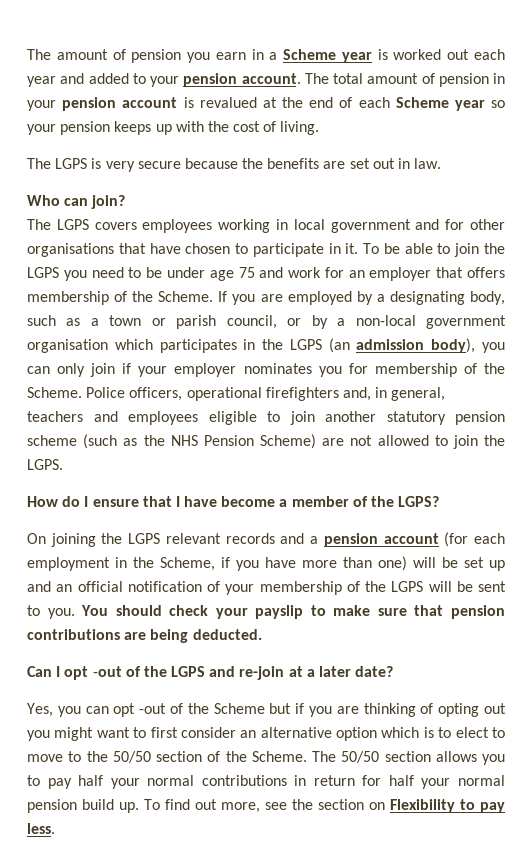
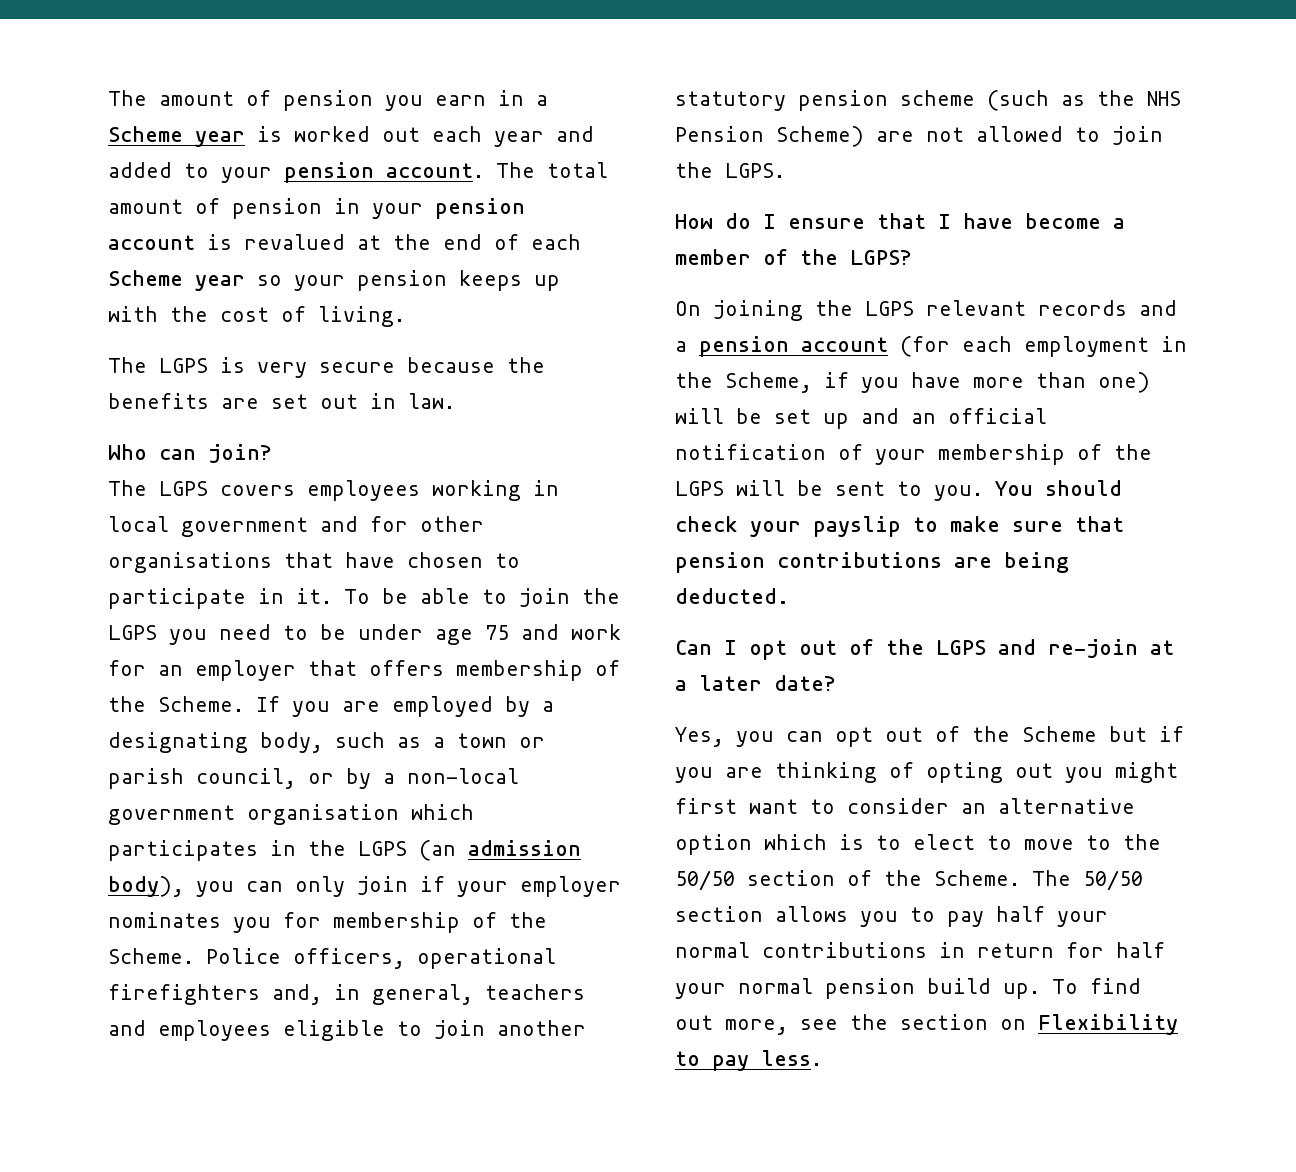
[92,666,122,677] -out -> [799,640,837,655] out
[139,703,167,714] -out -> [885,727,923,742] out
(94, 734) none -> [675,798,737,814] first
[150,727,178,738] first -> (835, 806) none

